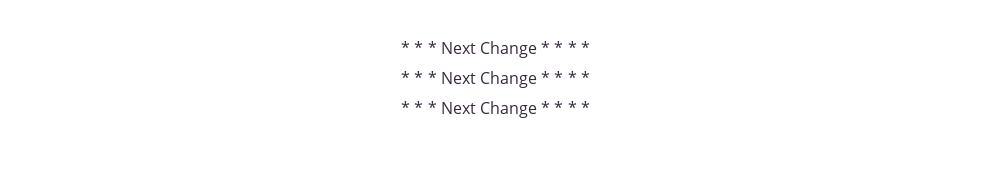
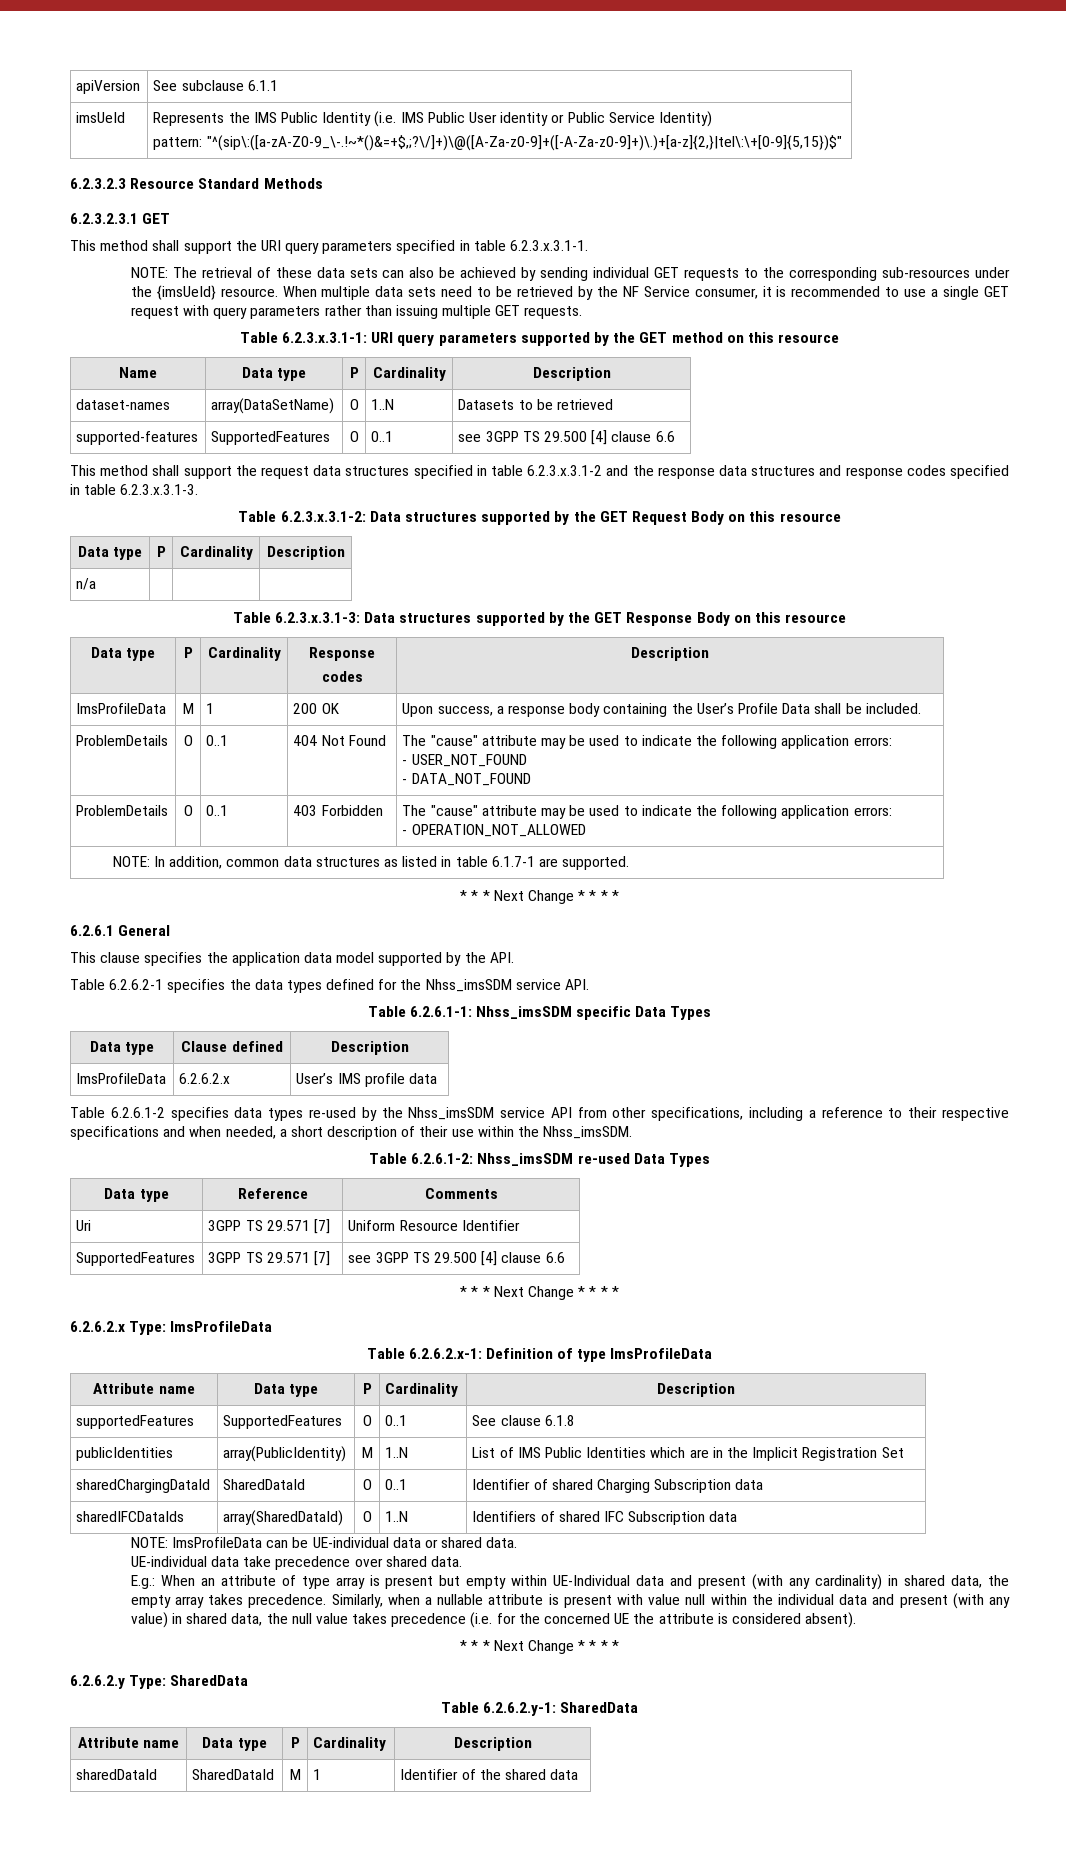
[401,41,590,58] [401,71,590,88] [401,101,590,118] * * * Next Change * * * * // * * * Next Change * * * * // * * * Next Change * * * * -> [76,80,141,94] [153,80,278,91] [76,112,126,123] [153,111,712,127] [153,135,842,151] [70,178,323,189] [70,213,171,224] [70,240,589,254] [130,267,1010,281] [130,285,1009,300] [130,305,583,319] [239,332,840,346] [119,367,157,378] [241,367,307,381] [349,367,359,378] [372,367,446,381] [532,367,611,381] [76,399,171,410] [211,398,335,414] [349,399,359,410] [371,399,395,410] [458,399,614,410] [76,431,199,445] [211,431,331,445] [349,431,359,442] [371,431,394,442] [458,430,675,445] [70,465,1010,479] [70,484,199,495] [238,511,841,525] [77,546,143,560] [156,546,166,557] [179,546,253,560] [266,546,345,560] [76,578,97,590] [232,612,847,626] [90,647,156,661] [183,647,193,658] [207,647,281,661] [309,647,375,661] [321,671,363,682] [630,647,709,661] [76,703,167,714] [182,703,194,714] [206,703,215,714] [293,703,339,714] [402,703,921,717] [76,735,169,746] [183,735,193,746] [206,735,229,746] [293,735,386,746] [402,735,892,749] [402,754,527,767] [402,773,531,786] [76,805,169,816] [183,805,193,816] [206,805,229,816] [293,805,383,816] [402,805,892,819] [402,824,586,837] [112,856,630,870] [460,890,619,904] [70,925,171,936] [70,952,514,966] [70,979,590,993] [367,1006,712,1020] [89,1041,155,1055] [181,1041,283,1052] [330,1041,409,1055] [76,1073,167,1084] [179,1073,231,1084] [296,1073,438,1087] [70,1107,1009,1121] [70,1126,633,1140] [369,1153,710,1167] [104,1188,169,1202] [237,1188,308,1199] [424,1188,498,1199] [76,1220,92,1231] [208,1219,331,1234] [348,1220,520,1231] [76,1252,196,1266] [208,1251,331,1266] [348,1251,565,1266] [460,1286,619,1300] [70,1321,273,1335] [366,1348,713,1362] [93,1383,195,1394] [253,1383,319,1397] [362,1383,372,1394] [385,1383,459,1397] [656,1383,735,1397] [76,1415,195,1429] [223,1415,343,1429] [362,1415,372,1426] [385,1415,408,1426] [472,1415,575,1426] [76,1447,174,1461] [223,1446,347,1462] [361,1447,373,1458] [385,1447,409,1458] [472,1447,904,1461] [76,1479,211,1493] [223,1479,306,1490] [362,1479,372,1490] [385,1479,408,1490] [472,1479,764,1493] [76,1511,185,1522] [223,1510,344,1526] [362,1511,372,1522] [385,1511,409,1522] [472,1511,738,1525] [130,1537,518,1548] [130,1556,462,1570] [130,1574,1010,1590] [130,1593,1010,1609] [130,1612,857,1628] [460,1640,619,1654] [70,1675,249,1689] [440,1702,639,1716] [77,1737,180,1748] [202,1737,267,1751] [290,1737,300,1748] [313,1737,387,1751] [453,1737,532,1751] [76,1769,158,1780] [192,1769,275,1780] [289,1769,301,1780] [313,1769,322,1780] [400,1769,579,1780] apiVersion | See subclause 6.1.1 // imsUeId | Represents the IMS Public Identity (i.e. IMS Public User identity or Public Service Identity) // pattern: "^(sip\:([a-zA-Z0-9_\-.!~*()&=+$,;?\/]+)\@([A-Za-z0-9]+([-A-Za-z0-9]+)\.)+[a-z]{2,}|tel\:\+[0-9]{5,15})$" // 6.2.3.2.3 Resource Standard Methods // 6.2.3.2.3.1 GET // This method shall support the URI query parameters specified in table 6.2.3.x.3.1-1. // NOTE: The retrieval of these data sets can also be achieved by sending individual GET requests to the corresponding sub-resources under the {imsUeId} resource. When multiple data sets need to be retrieved by the NF Service consumer, it is recommended to use a single GET request with query parameters rather than issuing multiple GET requests. // Table 6.2.3.x.3.1-1: URI query parameters supported by the GET method on this resource // Name | Data type | P | Cardinality | Description // dataset-names | array(DataSetName) | O | 1..N | Datasets to be retrieved // supported-features | SupportedFeatures | O | 0..1 | see 3GPP TS 29.500 [4] clause 6.6 // This method shall support the request data structures specified in table 6.2.3.x.3.1-2 and the response data structures and response codes specified in table 6.2.3.x.3.1-3. // Table 6.2.3.x.3.1-2: Data structures supported by the GET Request Body on this resource // Data type | P | Cardinality | Description // n/a | | | // Table 6.2.3.x.3.1-3: Data structures supported by the GET Response Body on this resource // Data type | P | Cardinality | Response // codes | Description // ImsProfileData | M | 1 | 200 OK | Upon success, a response body containing the User’s Profile Data shall be included. // ProblemDetails | O | 0..1 | 404 Not Found | The "cause" attribute may be used to indicate the following application errors: // - USER_NOT_FOUND // - DATA_NOT_FOUND // ProblemDetails | O | 0..1 | 403 Forbidden | The "cause" attribute may be used to indicate the following application errors: // - OPERATION_NOT_ALLOWED // NOTE: In addition, common data structures as listed in table 6.1.7-1 are supported. // * * * Next Change * * * * // 6.2.6.1 General // This clause specifies the application data model supported by the API. // Table 6.2.6.2-1 specifies the data types defined for the Nhss_imsSDM service API. // Table 6.2.6.1-1: Nhss_imsSDM specific Data Types // Data type | Clause defined | Description // ImsProfileData | 6.2.6.2.x | User’s IMS profile data // Table 6.2.6.1-2 specifies data types re-used by the Nhss_imsSDM service API from other specifications, including a reference to their respective specifications and when needed, a short description of their use within the Nhss_imsSDM. // Table 6.2.6.1-2: Nhss_imsSDM re-used Data Types // Data type | Reference | Comments // Uri | 3GPP TS 29.571 [7] | Uniform Resource Identifier // SupportedFeatures | 3GPP TS 29.571 [7] | see 3GPP TS 29.500 [4] clause 6.6 // * * * Next Change * * * * // 6.2.6.2.x Type: ImsProfileData // Table 6.2.6.2.x-1: Definition of type ImsProfileData // Attribute name | Data type | P | Cardinality | Description // supportedFeatures | SupportedFeatures | O | 0..1 | See clause 6.1.8 // publicIdentities | array(PublicIdentity) | M | 1..N | List of IMS Public Identities which are in the Implicit Registration Set // sharedChargingDataId | SharedDataId | O | 0..1 | Identifier of shared Charging Subscription data // sharedIFCDataIds | array(SharedDataId) | O | 1..N | Identifiers of shared IFC Subscription data // NOTE: ImsProfileData can be UE-individual data or shared data. // UE-individual data take precedence over shared data. // E.g.: When an attribute of type array is present but empty within UE-Individual data and present (with any cardinality) in shared data, the empty array takes precedence. Similarly, when a nullable attribute is present with value null within the individual data and present (with any value) in shared data, the null value takes precedence (i.e. for the concerned UE the attribute is considered absent). // * * * Next Change * * * * // 6.2.6.2.y Type: SharedData // Table 6.2.6.2.y-1: SharedData // Attribute name | Data type | P | Cardinality | Description // sharedDataId | SharedDataId | M | 1 | Identifier of the shared data

